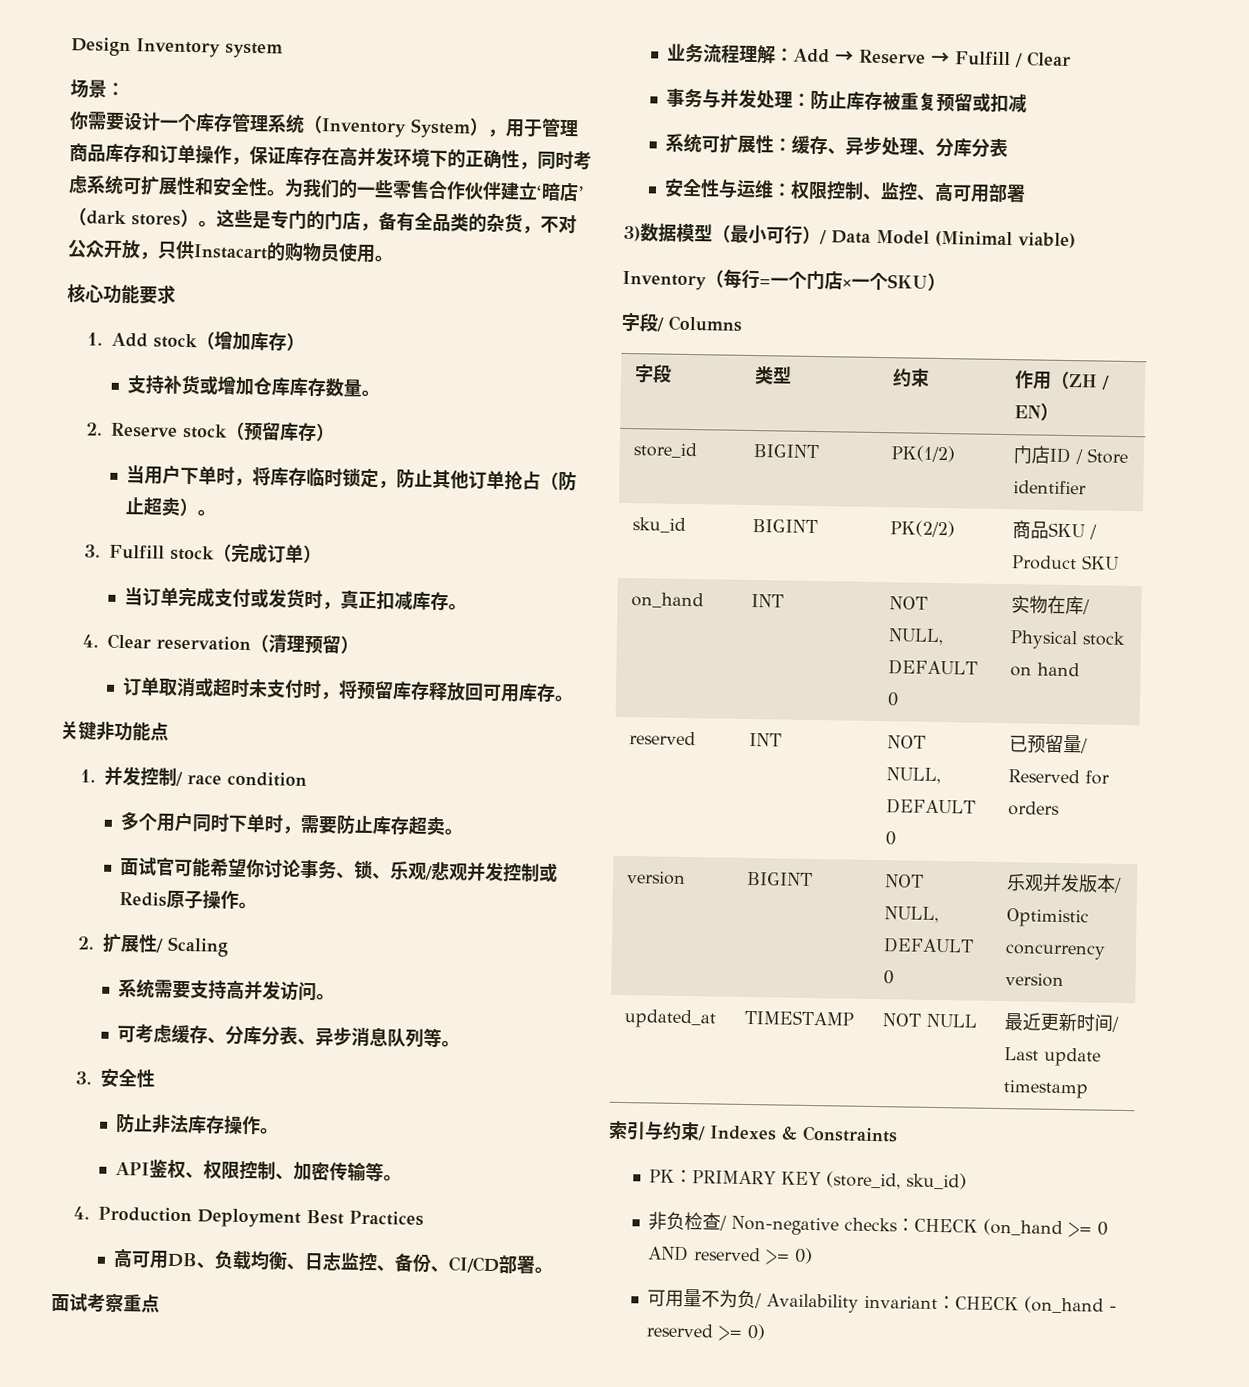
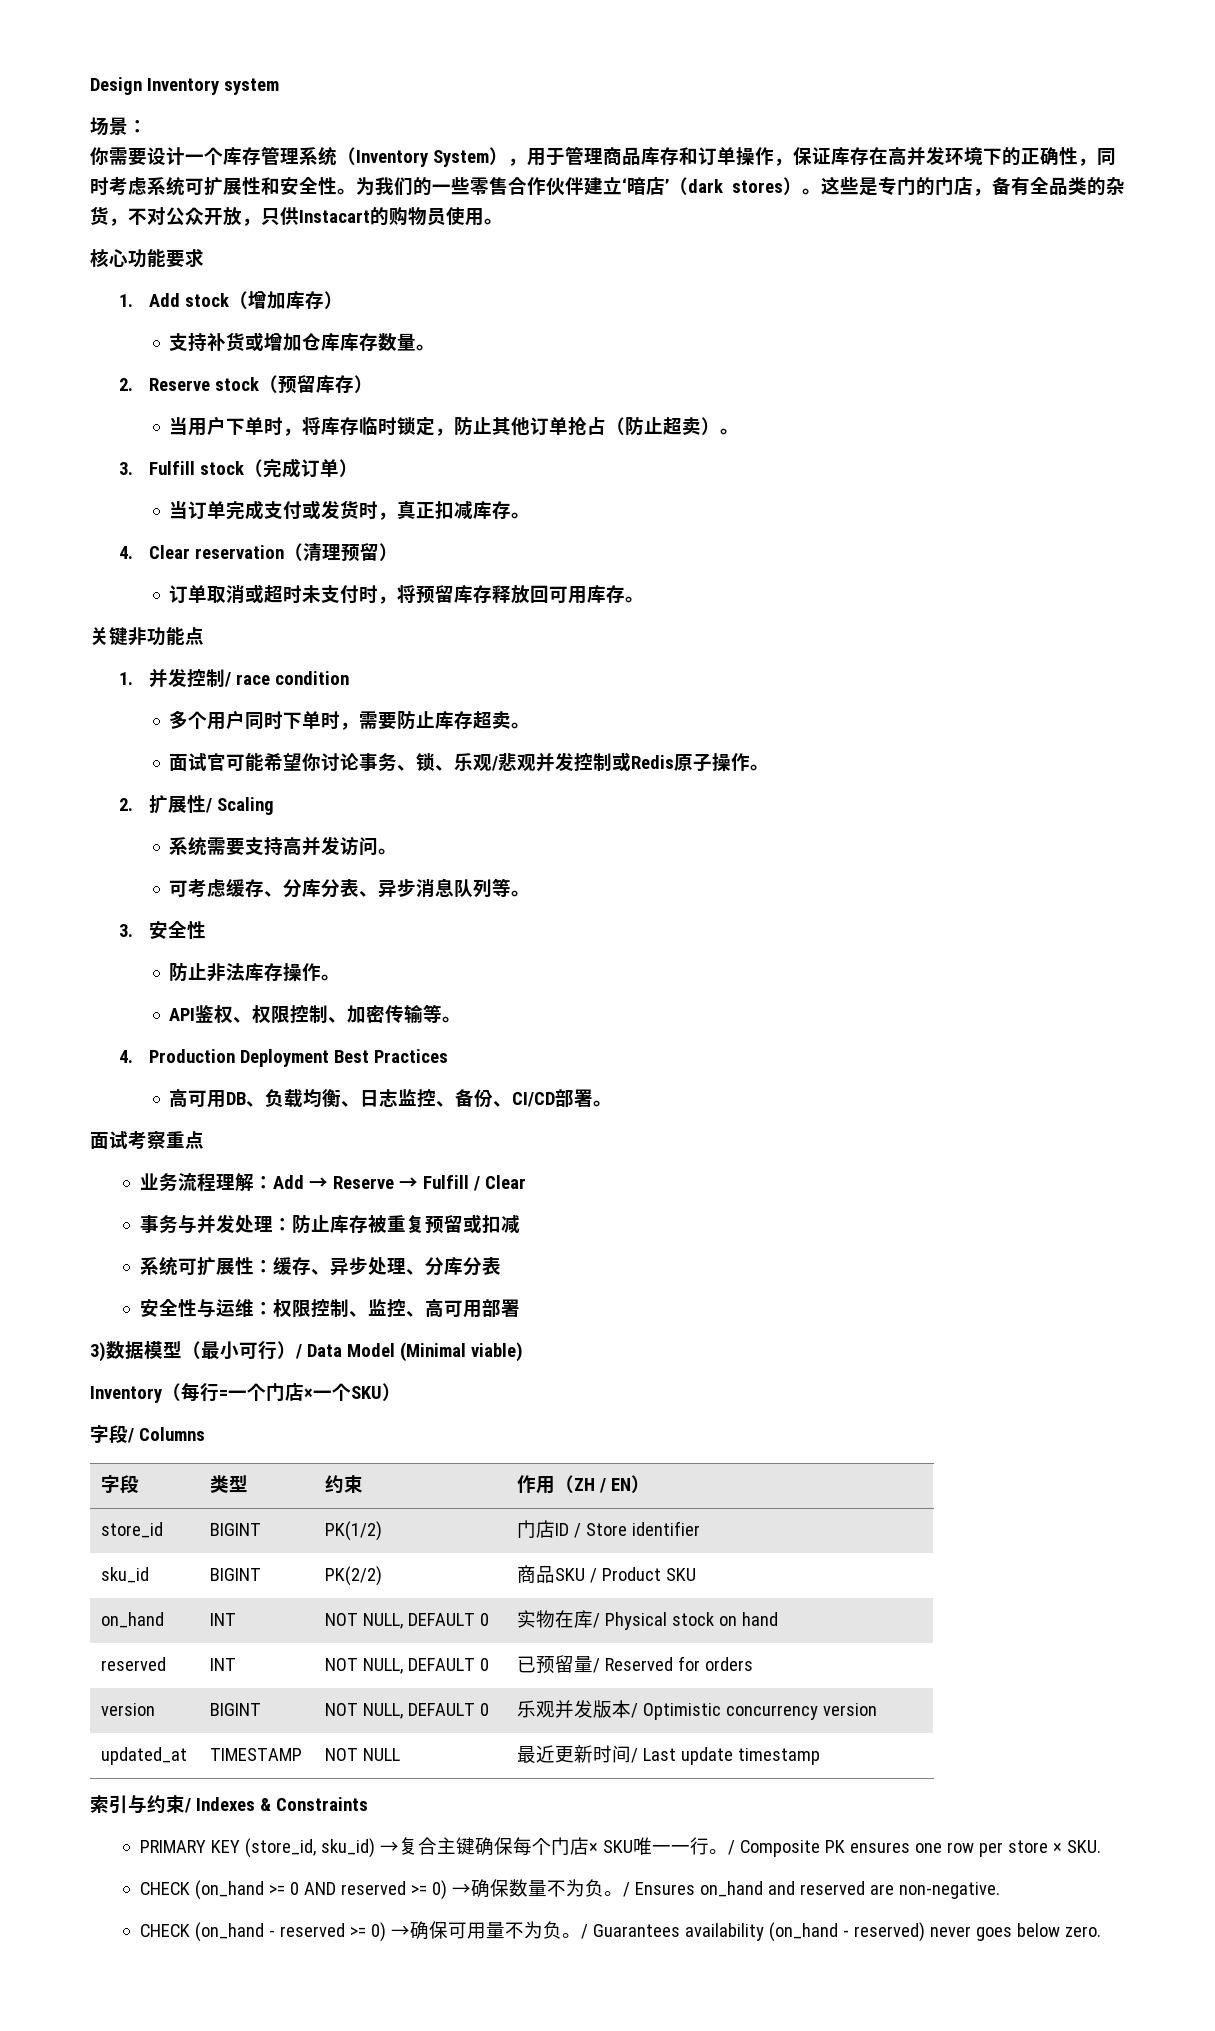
[648,1169,693,1184] PK： -> (368, 1804) none
[647,1211,915,1236] // 非负检查/ Non-negative checks： -> [379,1837,1101,1857] →复合主键确保每个门店× SKU唯一一行。/ Composite PK ensures one row per store × SKU. //
[646,1288,1117,1314] [645,1323,765,1341] // 可用量不为负/ Availability invariant：CHECK (on_hand - reserved >= 0) -> [451,1879,1000,1899] [139,1921,1101,1942] →确保数量不为负。/ Ensures on_hand and reserved are non-negative. // CHECK (on_hand - reserved >= 0) →确保可用量不为负。/ Guarantees availability (on_hand - reserved) never goes below zero.

